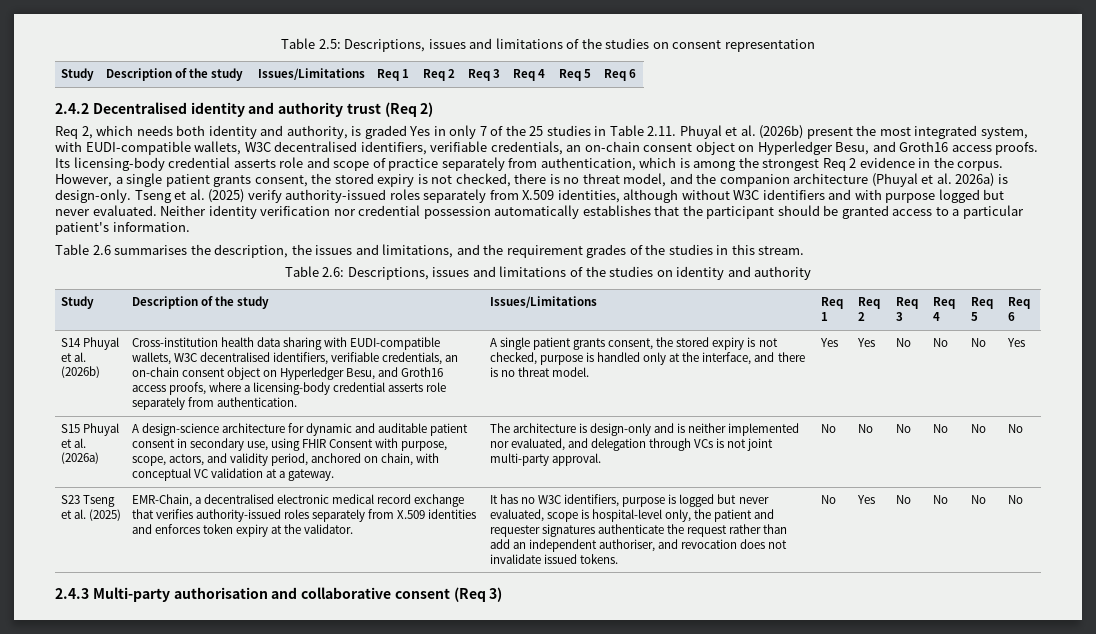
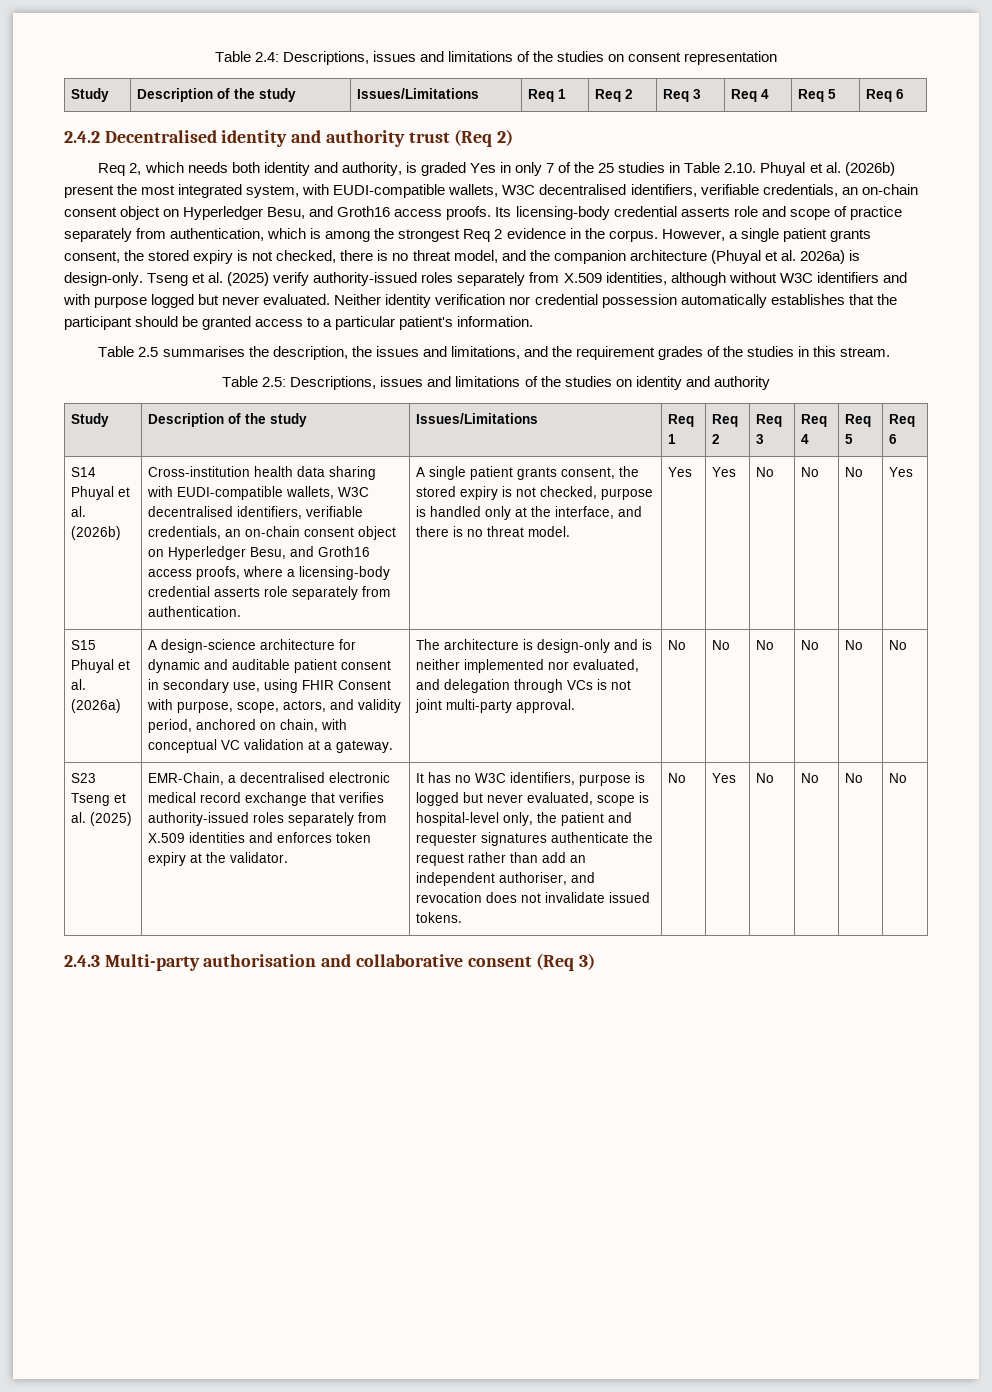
[281,38,341,49] Table 2.5: -> [214,51,279,62] Table 2.4:
[647,126,677,136] 2.11. -> [724,163,757,173] 2.10.
[92,245,111,255] 2.6 -> [138,347,159,357] 2.5
[322,267,345,277] 2.6: -> [262,377,287,387] 2.5:

